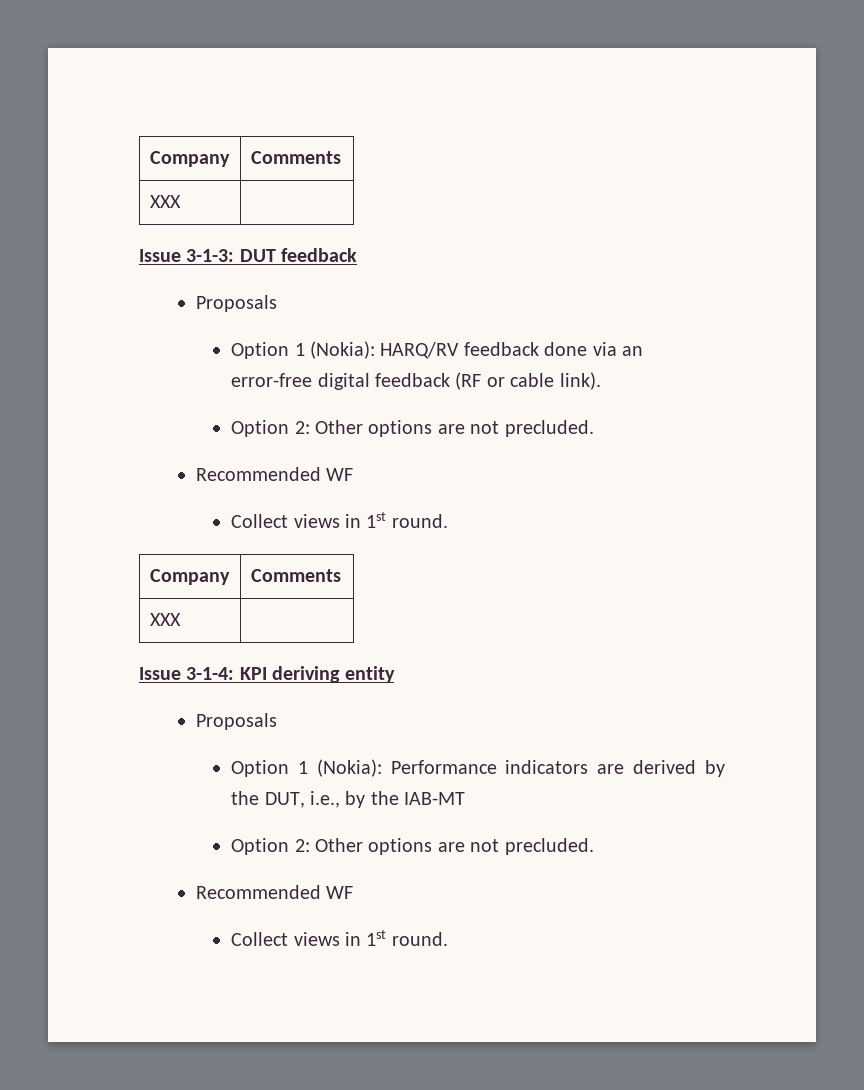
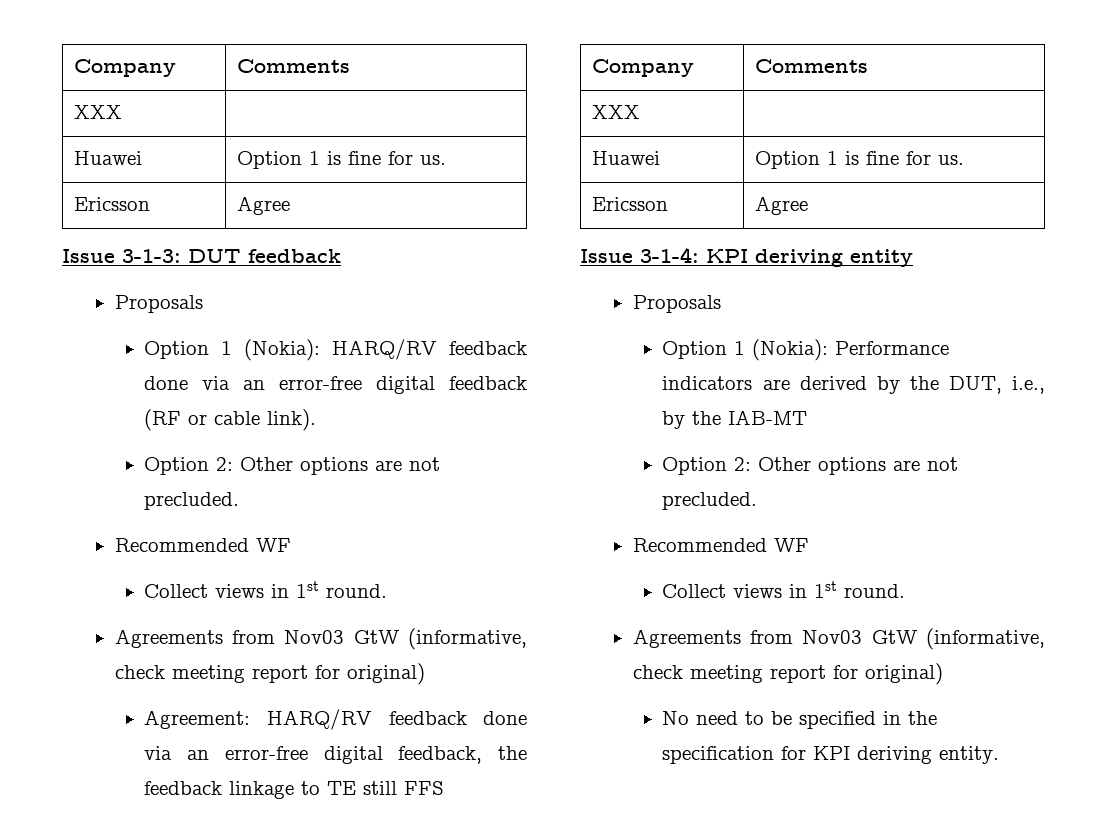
[149,151,230,167] [250,151,341,164] [149,195,181,208] Company | Comments // XXX | -> [74,59,177,77] [237,59,351,73] [74,105,123,119] [74,151,143,165] [237,151,447,169] [74,197,151,211] [237,196,291,215] Company | Comments // XXX | // Huawei | Option 1 is fine for us. // Ericsson | Agree
[149,569,230,585] [250,569,341,582] [149,613,181,626] // Company | Comments // XXX | -> [114,628,527,650] [114,663,425,685] [144,709,527,730] [144,746,527,764] [144,781,445,799] [592,59,695,77] [755,59,869,73] [592,105,641,119] [592,151,661,165] [755,151,965,169] [592,197,669,211] [755,196,809,215] // Agreements from Nov03 GtW (informative, check meeting report for original) // Agreement: HARQ/RV feedback done via an error-free digital feedback, the feedback linkage to TE still FFS // Company | Comments // XXX | // Huawei | Option 1 is fine for us. // Ericsson | Agree
(448, 939) none -> [632,628,1045,650] [632,663,943,685] [662,711,938,729] [662,746,1000,764] // Agreements from Nov03 GtW (informative, check meeting report for original) // No need to be specified in the specification for KPI deriving entity.

